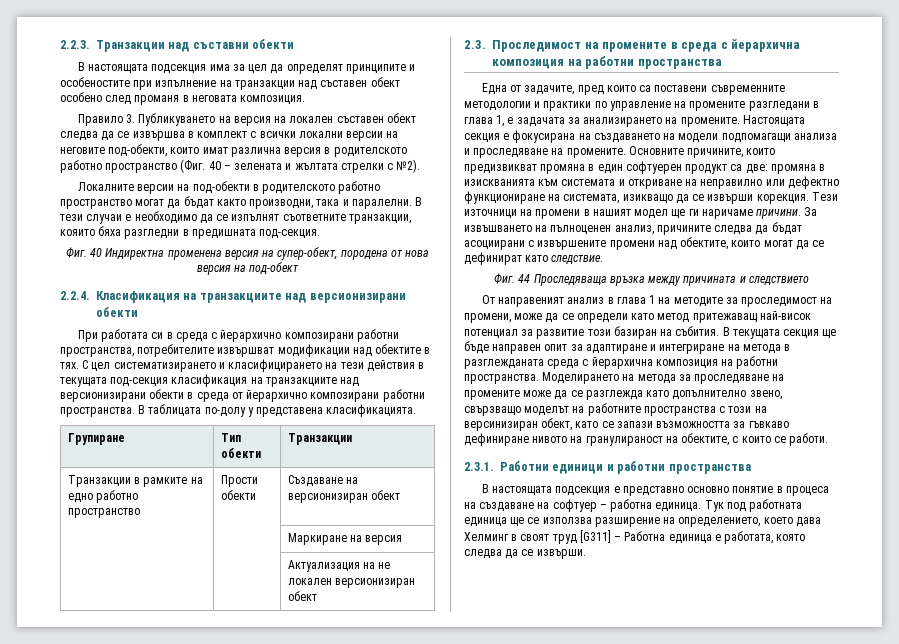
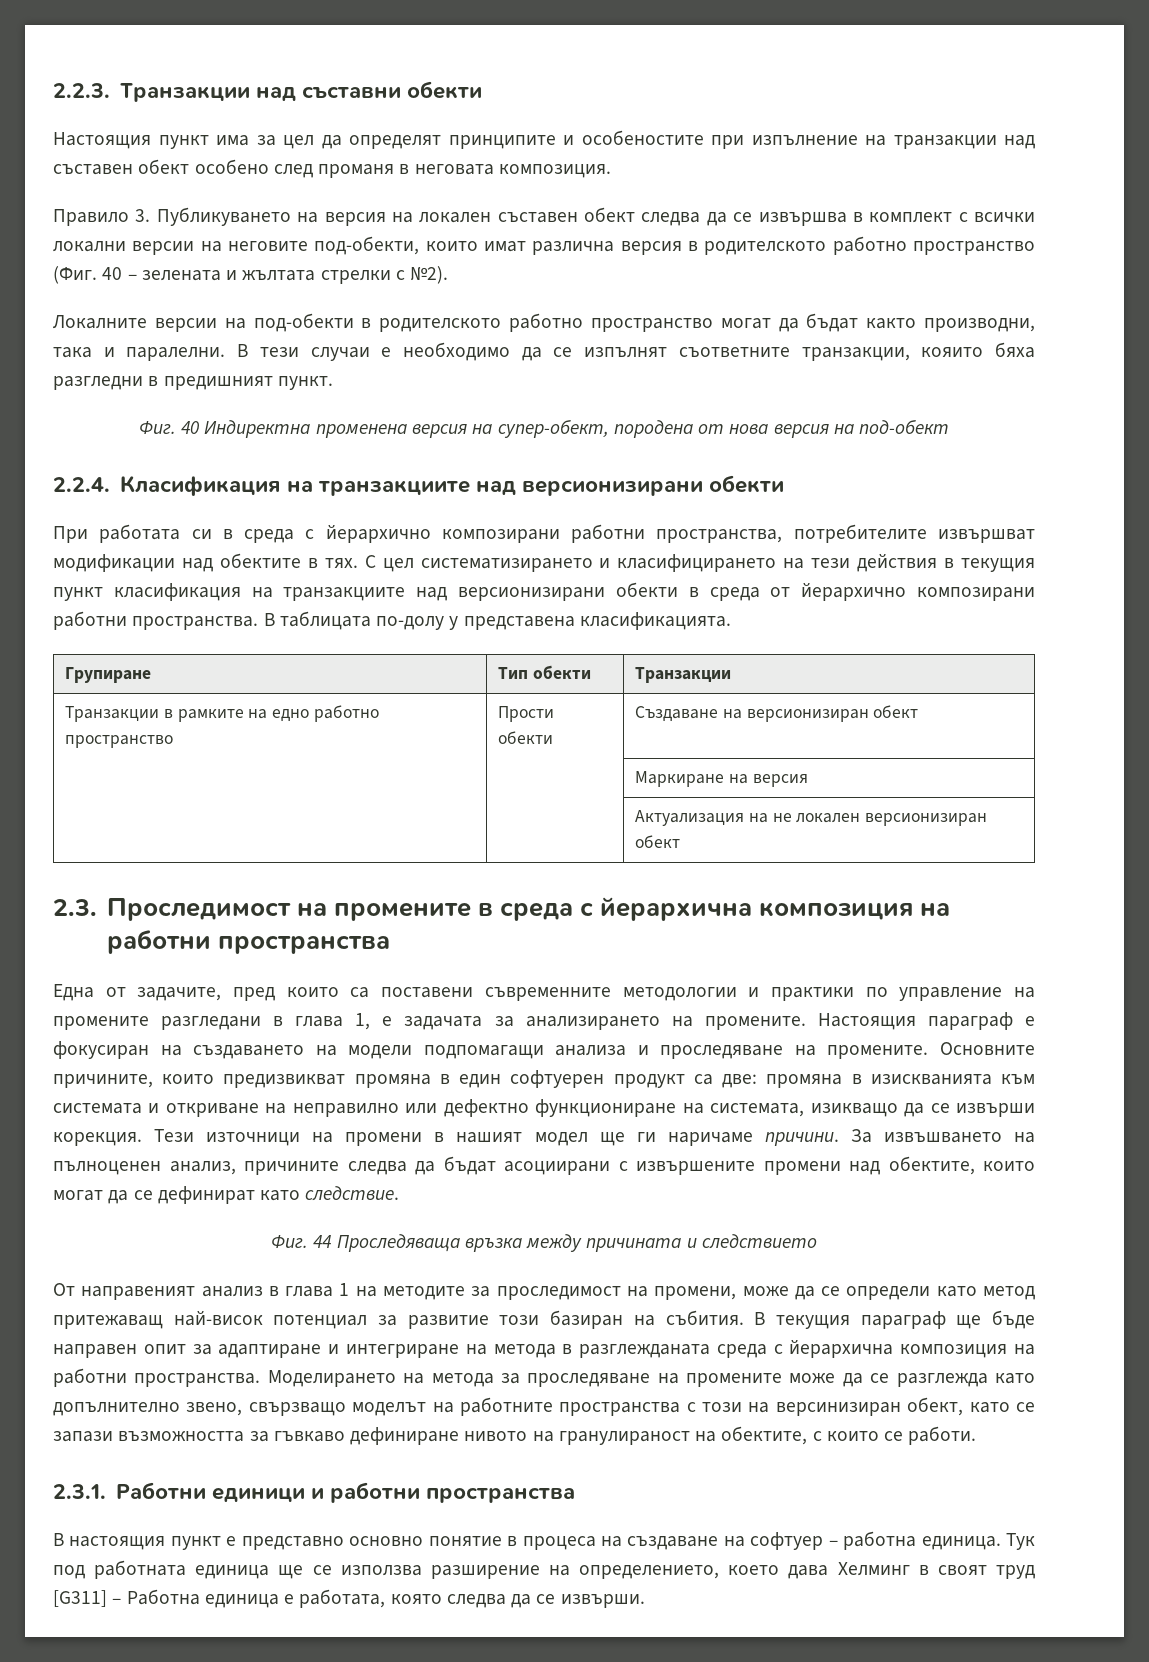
[77,62,207,74] В настоящата подсекция -> [53,132,209,149] Настоящия пункт
[191,229,321,239] предишната под-секция. -> [163,376,333,390] предишният пункт.
[60,377,169,387] текущата под-секция -> [961,558,1035,572] [53,587,103,601] текущия пункт
[742,115,805,127] [464,130,576,143] Настоящата секция е фокусирана -> [817,1012,1036,1030] [53,1041,149,1059] Настоящия параграф е фокусиран
[732,329,820,339] текущата секция -> [775,1311,946,1329] текущия параграф
[492,486,611,496] настоящата подсекция -> [69,1536,221,1550] настоящия пункт

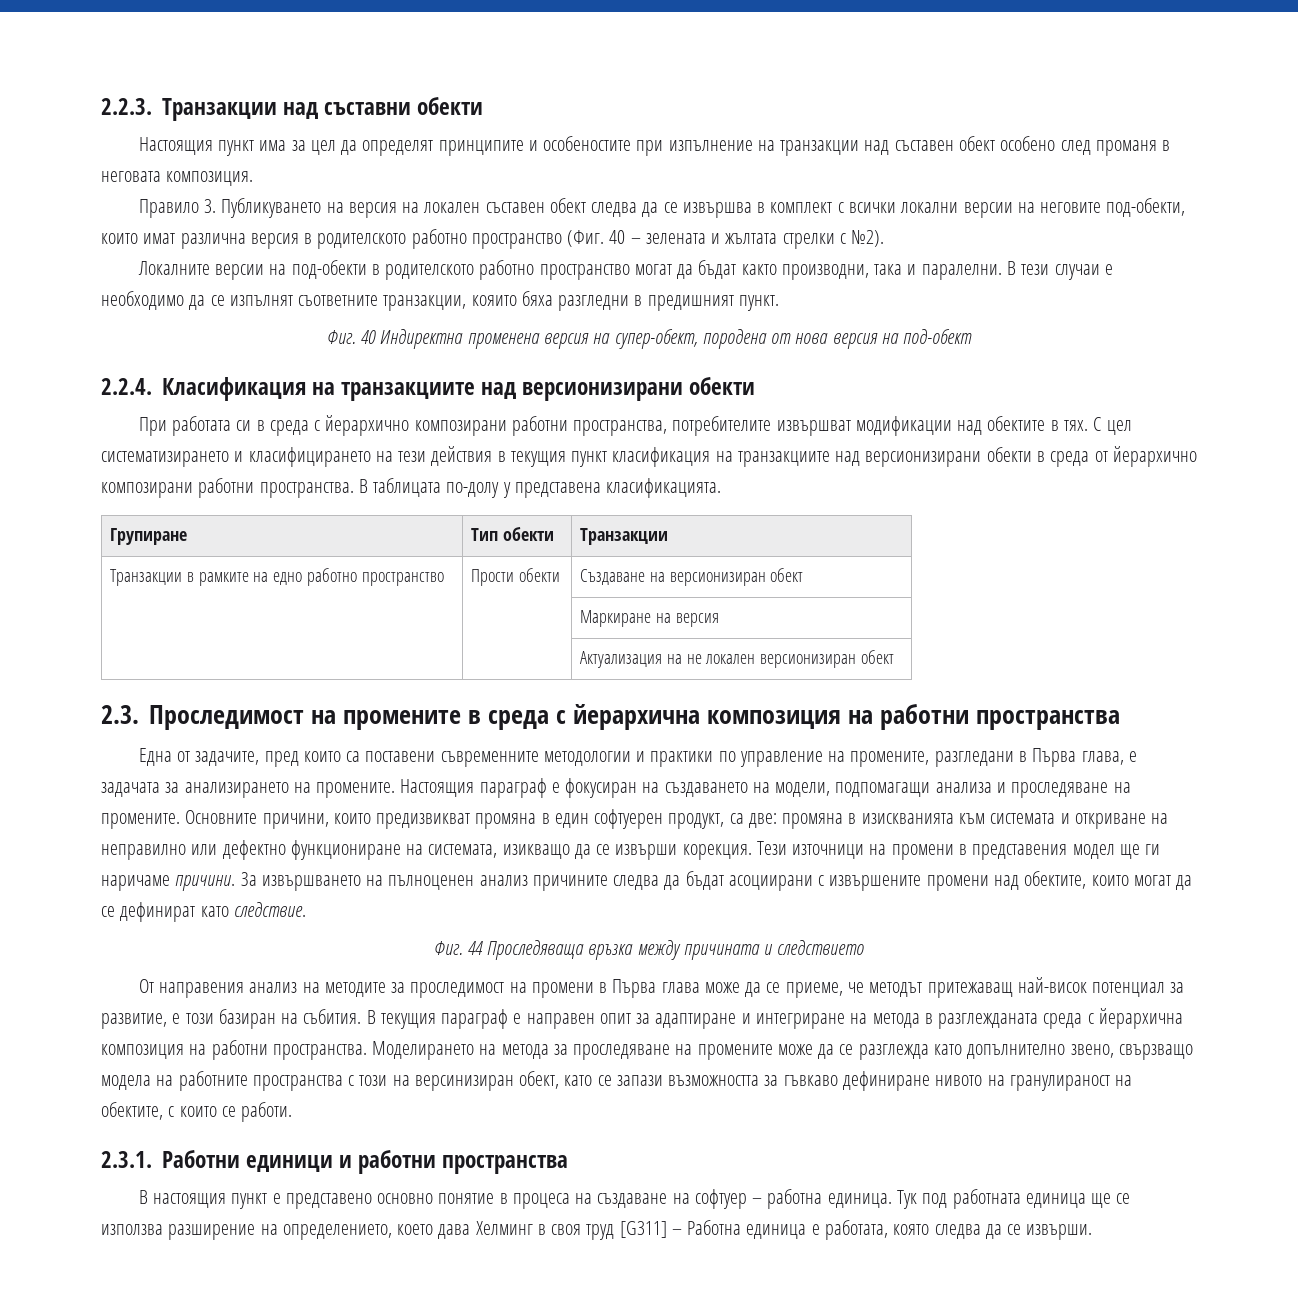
[53,1016,149,1030] промените -> [850,751,930,767] промените,
[295,1013,371,1030] глава 1, -> [1032,748,1124,767] Първа глава,
[348,1045,413,1059] модели -> [775,782,831,797] модели,
[53,1074,153,1088] причините, -> [262,813,329,829] причини,
[613,1074,685,1088] продукт -> [668,813,725,829] продукт,
[456,1132,523,1143] нашият -> [972,844,1068,860] представения
[883,1132,1002,1143] извъшването -> [261,875,361,891] извършването
[169,1161,236,1175] анализ, -> [479,875,528,886] анализ
[81,1283,350,1300] направеният анализ в глава 1 -> [158,982,298,998] направения анализ
[654,1286,1035,1300] промени, може да се определи като метод -> [531,979,923,998] промени в Първа глава може да се приеме, че методът
[407,1315,489,1329] развитие -> [101,1013,181,1029] развитие, е
[956,1310,1036,1329] ще бъде -> [513,1013,522,1024] е
[352,1402,427,1416] моделът -> [101,1075,151,1090] модела
[241,1536,344,1550] представно -> [285,1193,372,1209] представено
[937,1565,987,1575] своят -> [551,1224,582,1235] своя

